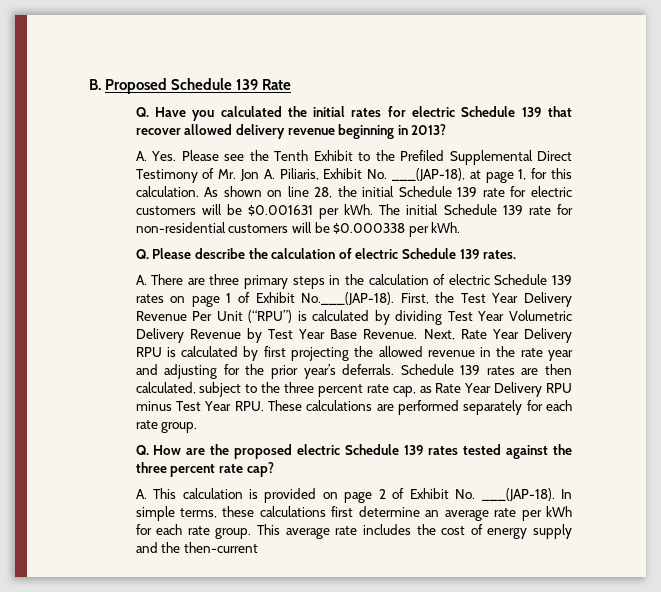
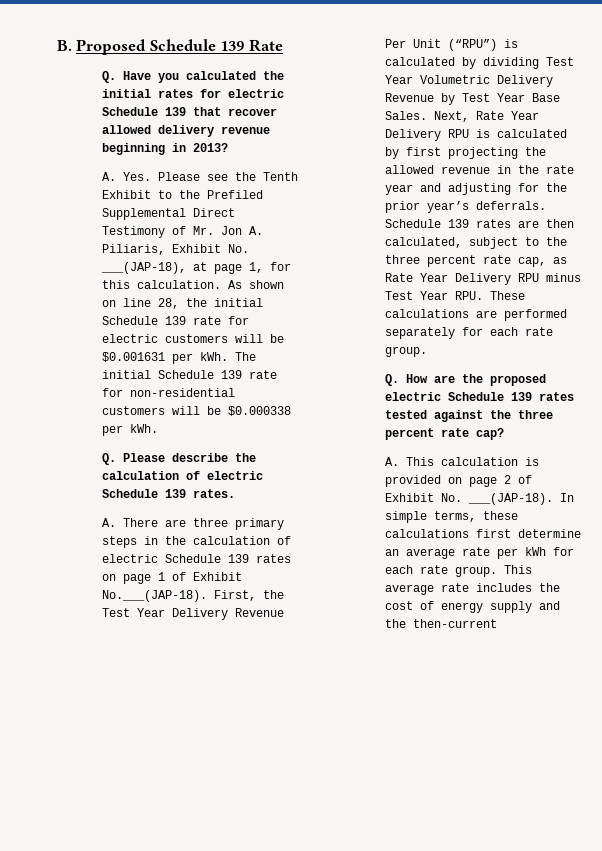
[363,329,418,339] Revenue. -> [385,111,428,120] Sales.

